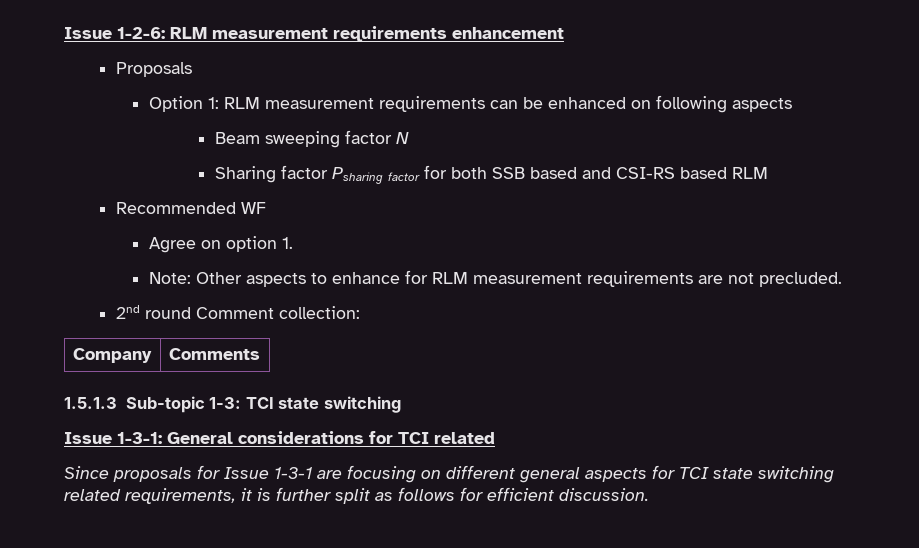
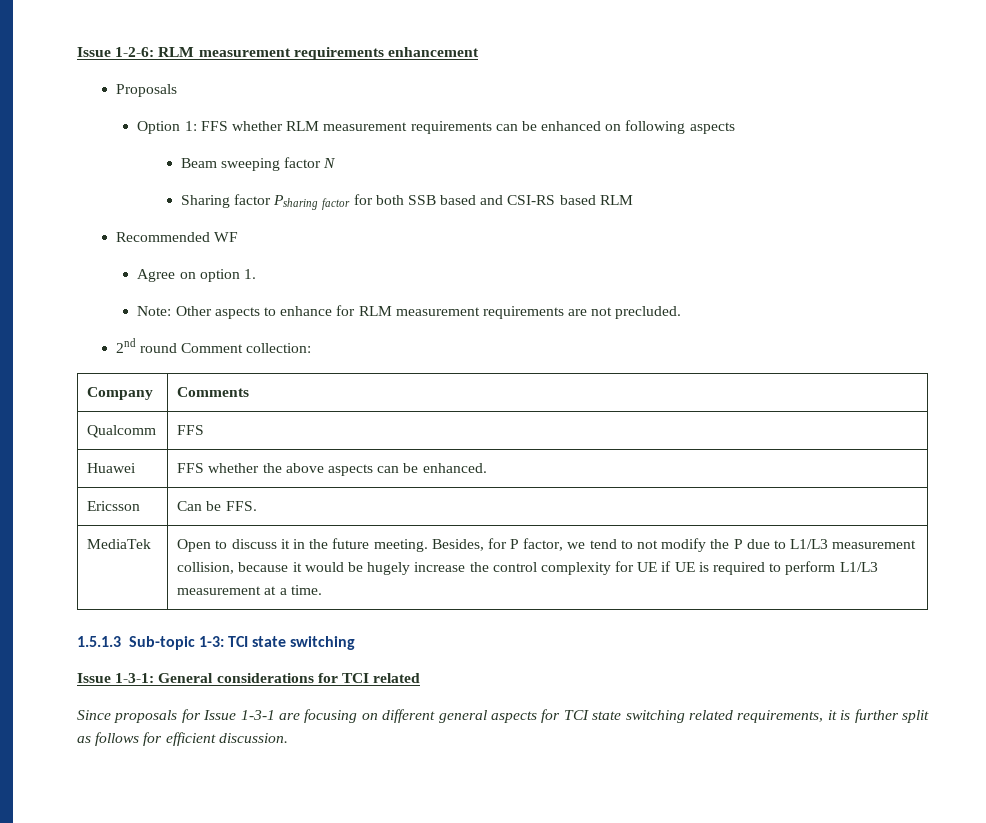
(220, 103) none -> [200,121,283,131] FFS whether
(260, 354) none -> [87,425,157,438] [177,425,205,435] [87,463,137,473] [177,463,487,476] [87,501,141,511] [177,501,257,511] [87,539,152,549] [177,538,917,552] [177,561,878,575] [177,585,322,595] // Qualcomm | FFS // Huawei | FFS whether the above aspects can be enhanced. // Ericsson | Can be FFS. // MediaTek | Open to discuss it in the future meeting. Besides, for P factor, we tend to not modify the P due to L1/L3 measurement collision, because it would be hugely increase the control complexity for UE if UE is required to perform L1/L3 measurement at a time.

